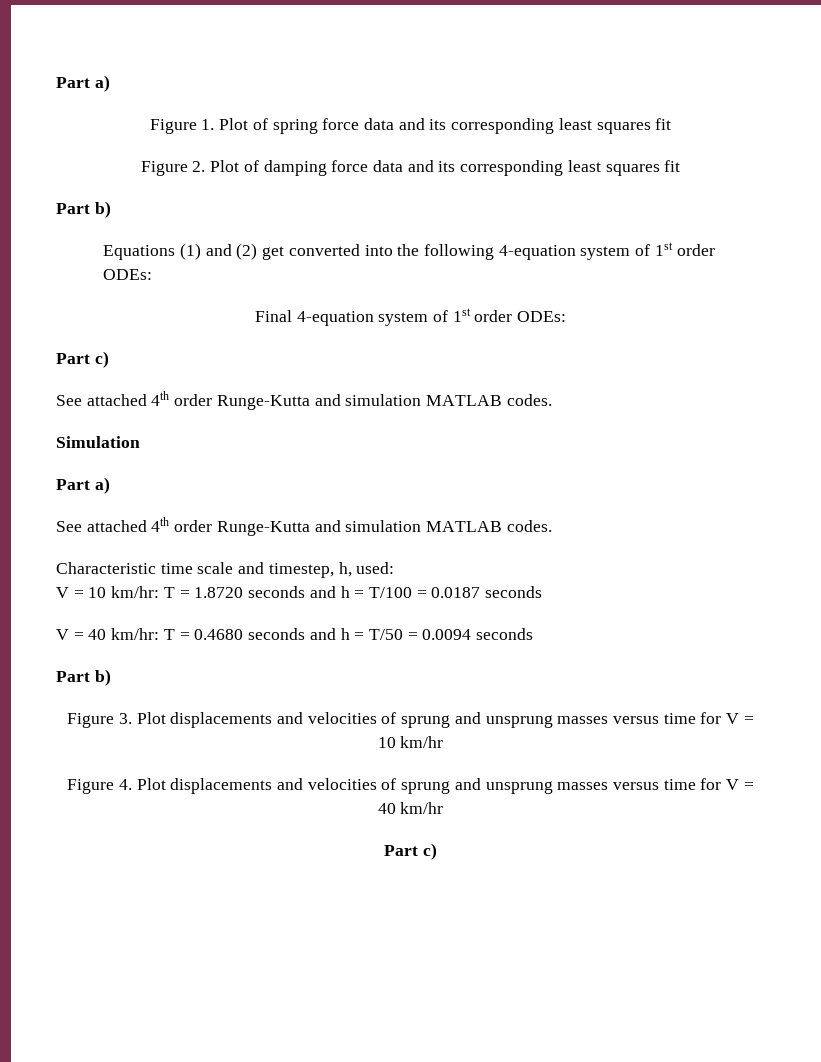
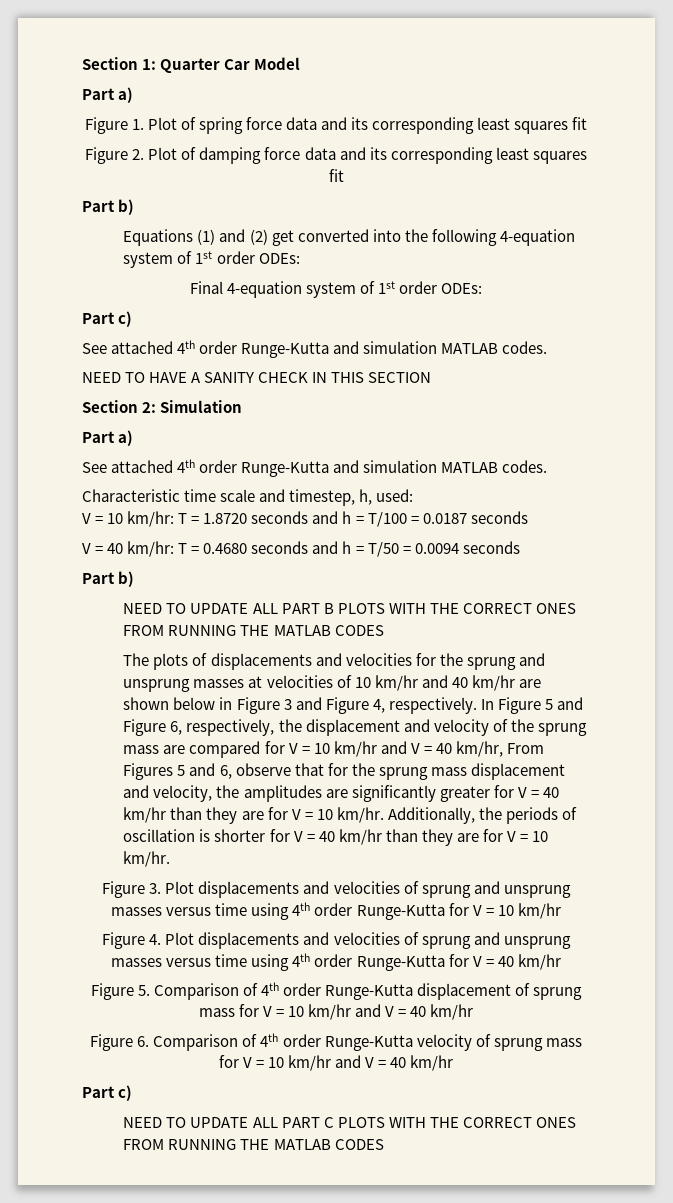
(56, 82) none -> [82,57,301,73] Section 1: Quarter Car Model //
(552, 400) none -> [82,372,432,383] [82,400,157,413] NEED TO HAVE A SANITY CHECK IN THIS SECTION // Section 2:
(111, 677) none -> [123,603,576,614] [123,625,384,636] [123,653,545,670] [123,675,541,692] [123,697,583,714] [123,719,587,736] [123,741,545,758] [123,763,565,780] [123,785,559,802] [123,807,577,824] [123,829,549,846] [123,851,171,867] // NEED TO UPDATE ALL PART B PLOTS WITH THE CORRECT ONES FROM RUNNING THE MATLAB CODES // The plots of displacements and velocities for the sprung and unsprung masses at velocities of 10 km/hr and 40 km/hr are shown below in Figure 3 and Figure 4, respectively. In Figure 5 and Figure 6, respectively, the displacement and velocity of the sprung mass are compared for V = 10 km/hr and V = 40 km/hr, From Figures 5 and 6, observe that for the sprung mass displacement and velocity, the amplitudes are significantly greater for V = 40 km/hr than they are for V = 10 km/hr. Additionally, the periods of oscillation is shorter for V = 40 km/hr than they are for V = 10 km/hr.
(696, 718) none -> [251,902,445,920] using 4th order Runge-Kutta
(696, 784) none -> [251,953,445,971] using 4th order Runge-Kutta
[384,843,437,860] Part c) -> [90,982,583,1000] [198,1004,474,1020] [90,1033,582,1051] [218,1055,454,1071] [82,1085,133,1101] [123,1117,576,1128] [123,1139,384,1150] Figure 5. Comparison of 4th order Runge-Kutta displacement of sprung mass for V = 10 km/hr and V = 40 km/hr // Figure 6. Comparison of 4th order Runge-Kutta velocity of sprung mass for V = 10 km/hr and V = 40 km/hr // Part c) // NEED TO UPDATE ALL PART C PLOTS WITH THE CORRECT ONES FROM RUNNING THE MATLAB CODES

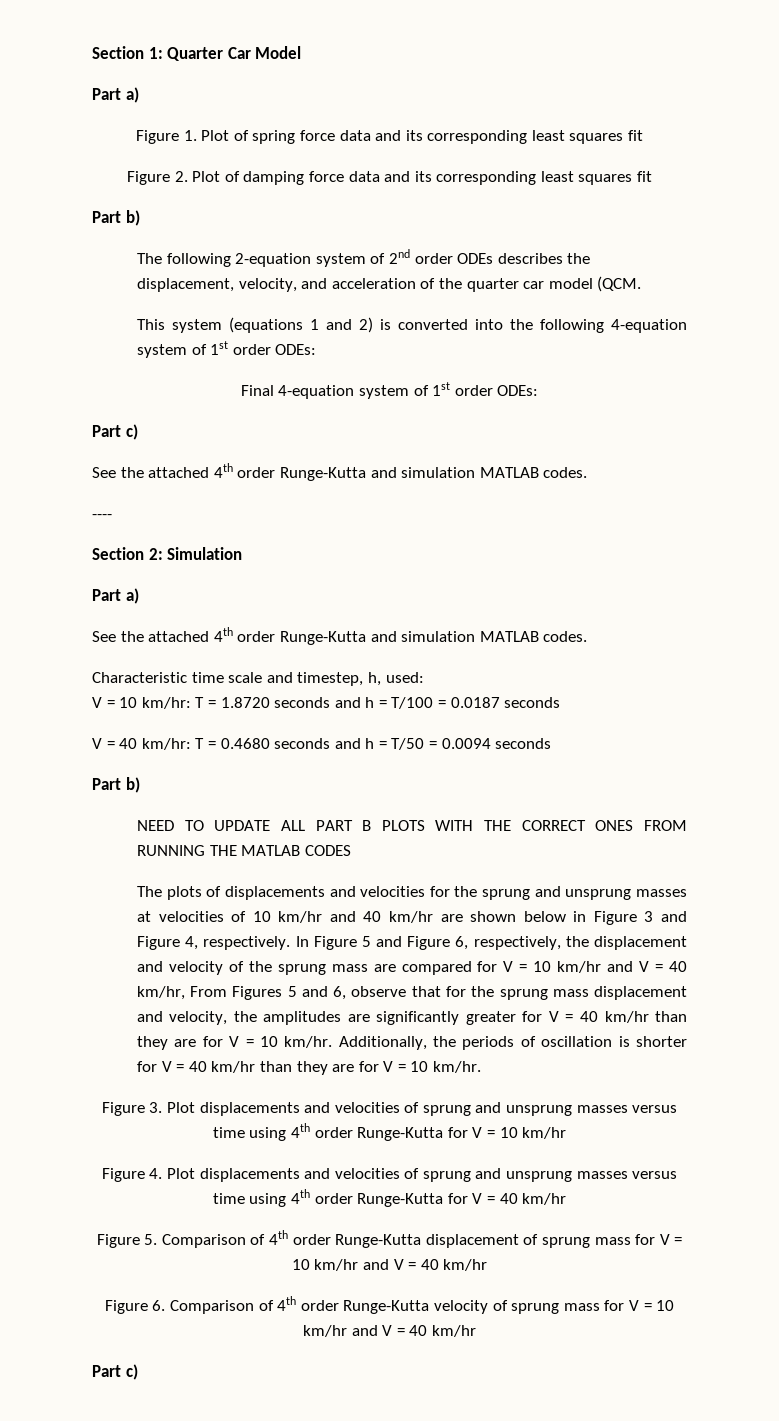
[123,229,294,246] Equations (1) and (2) get -> [136,249,591,267] [136,276,642,292] [136,317,391,333] The following 2-equation system of 2nd order ODEs describes the displacement, velocity, and acceleration of the quarter car model (QCM. // This system (equations 1 and 2) is
[111,340,548,358] [82,372,432,383] attached 4th order Runge-Kutta and simulation MATLAB codes. // NEED TO HAVE A SANITY CHECK IN THIS SECTION -> [120,463,588,481] [92,514,112,519] the attached 4th order Runge-Kutta and simulation MATLAB codes. // ----
(107, 467) none -> [120,631,144,642] the
[123,1117,576,1128] [123,1139,384,1150] // NEED TO UPDATE ALL PART C PLOTS WITH THE CORRECT ONES FROM RUNNING THE MATLAB CODES -> (138, 1372) none

